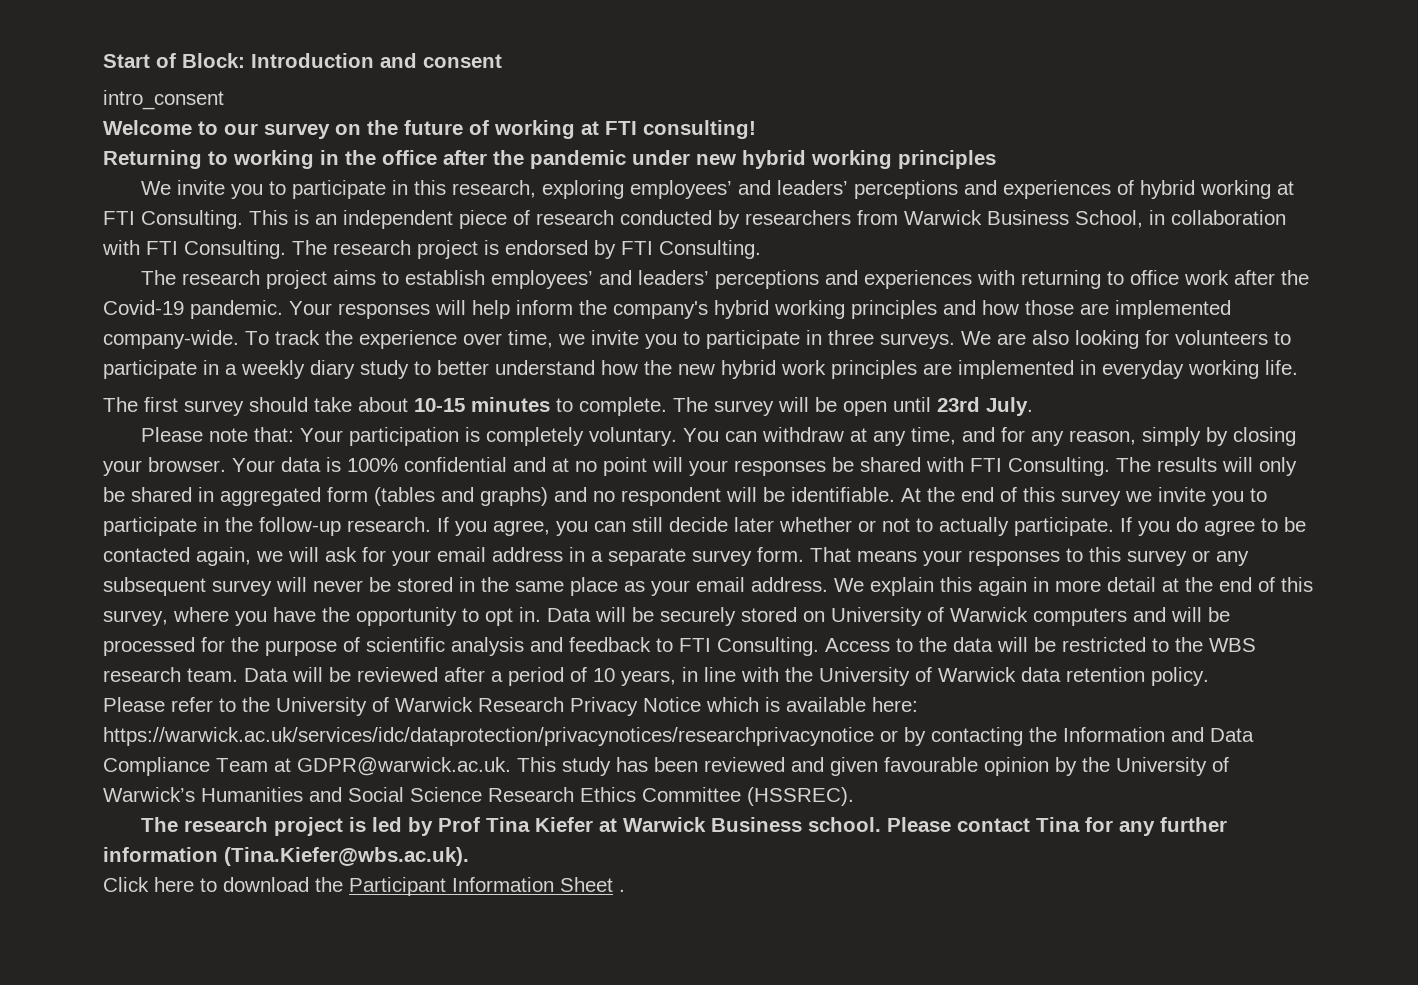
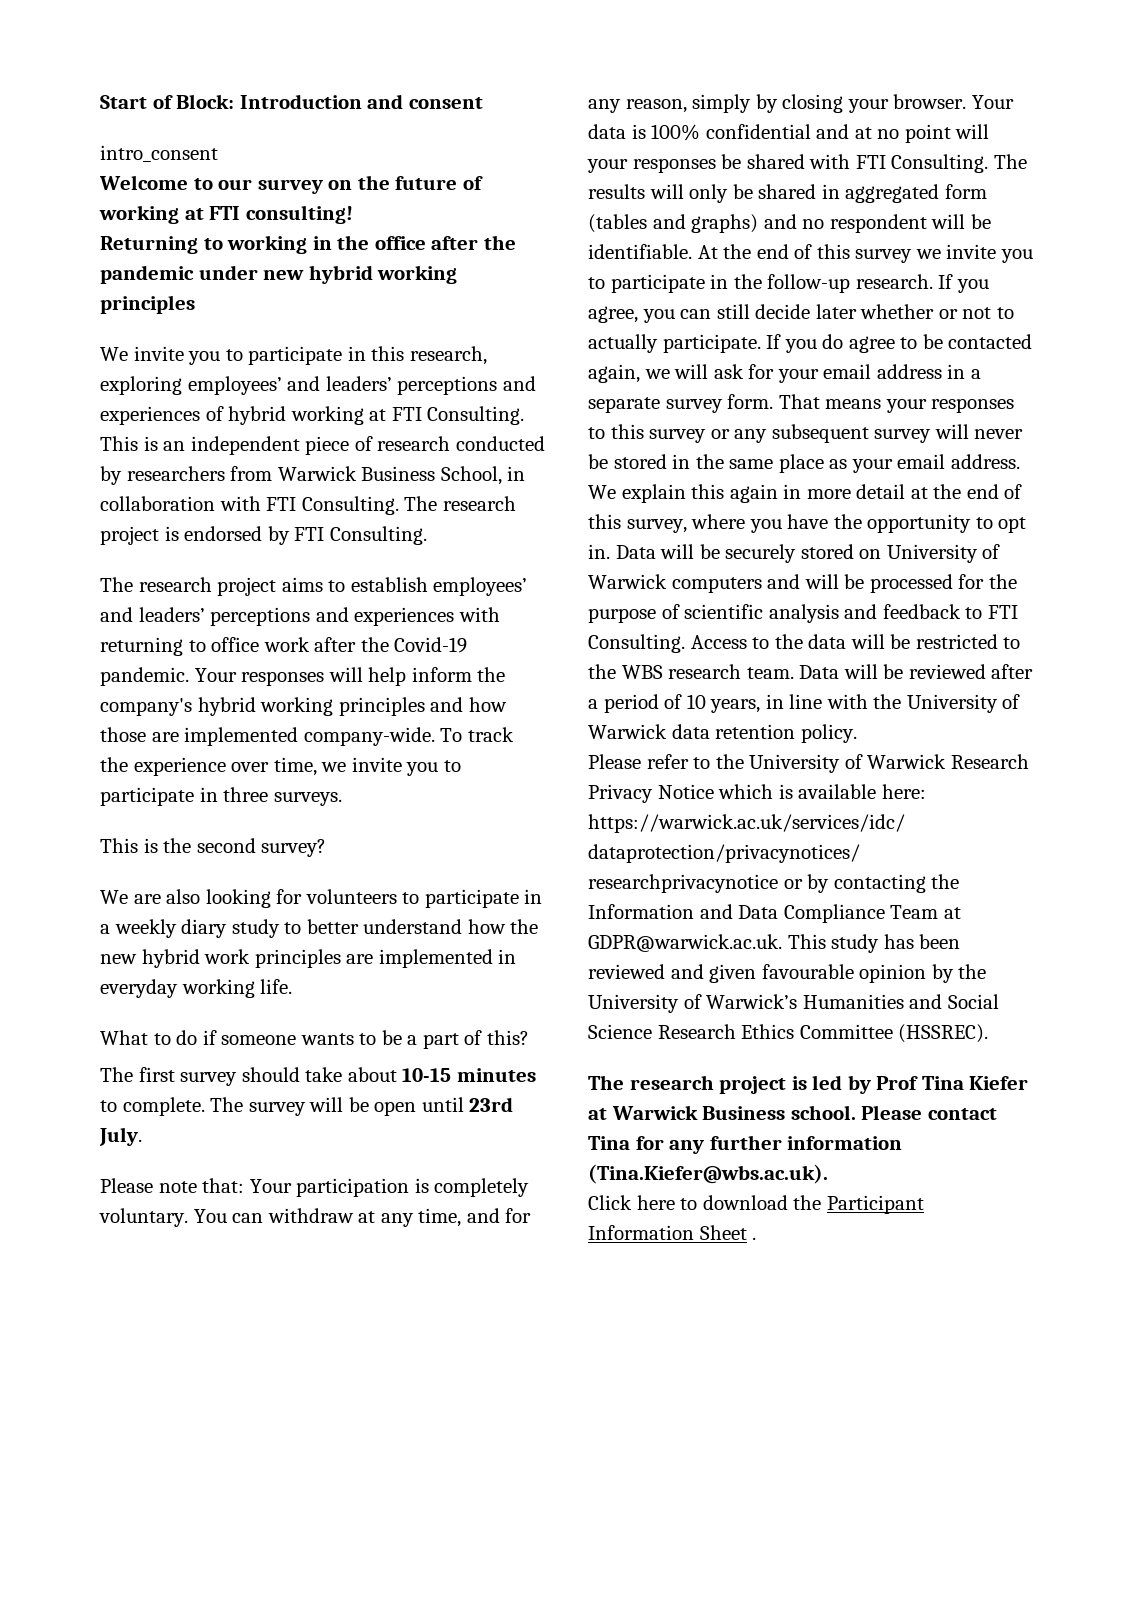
(955, 341) none -> [100,838,327,857] // This is the second survey? //
(1298, 367) none -> [100,1030,529,1049] // What to do if someone wants to be a part of this?

